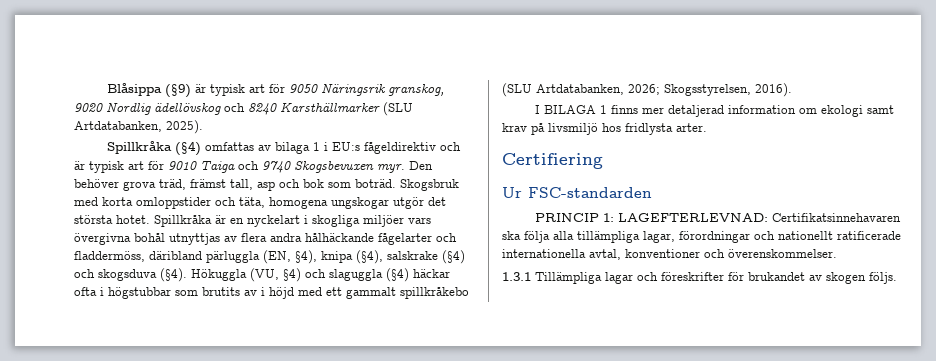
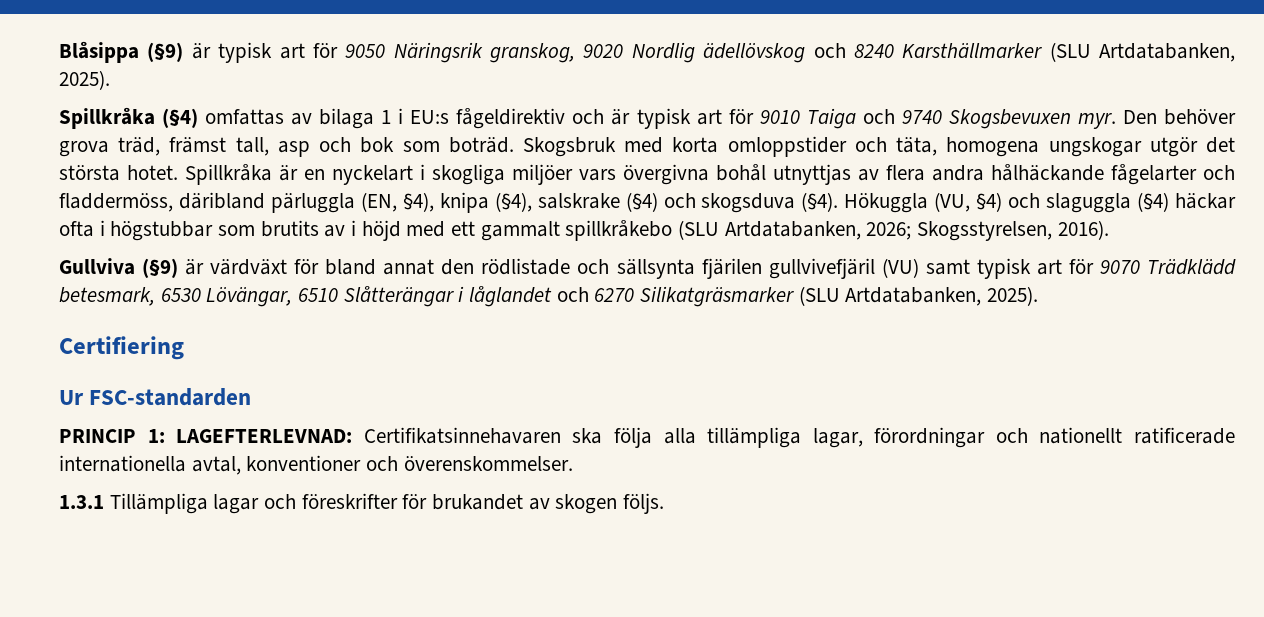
[534,105,894,117] [502,123,707,135] I BILAGA 1 finns mer detaljerad information om ekologi samt krav på livsmiljö hos fridlysta arter. -> [59,258,1236,279] [59,286,1039,307] Gullviva (§9) är värdväxt för bland annat den rödlistade och sällsynta fjärilen gullvivefjäril (VU) samt typisk art för 9070 Trädklädd betesmark, 6530 Lövängar, 6510 Slåtterängar i låglandet och 6270 Silikatgräsmarker (SLU Artdatabanken, 2025).

